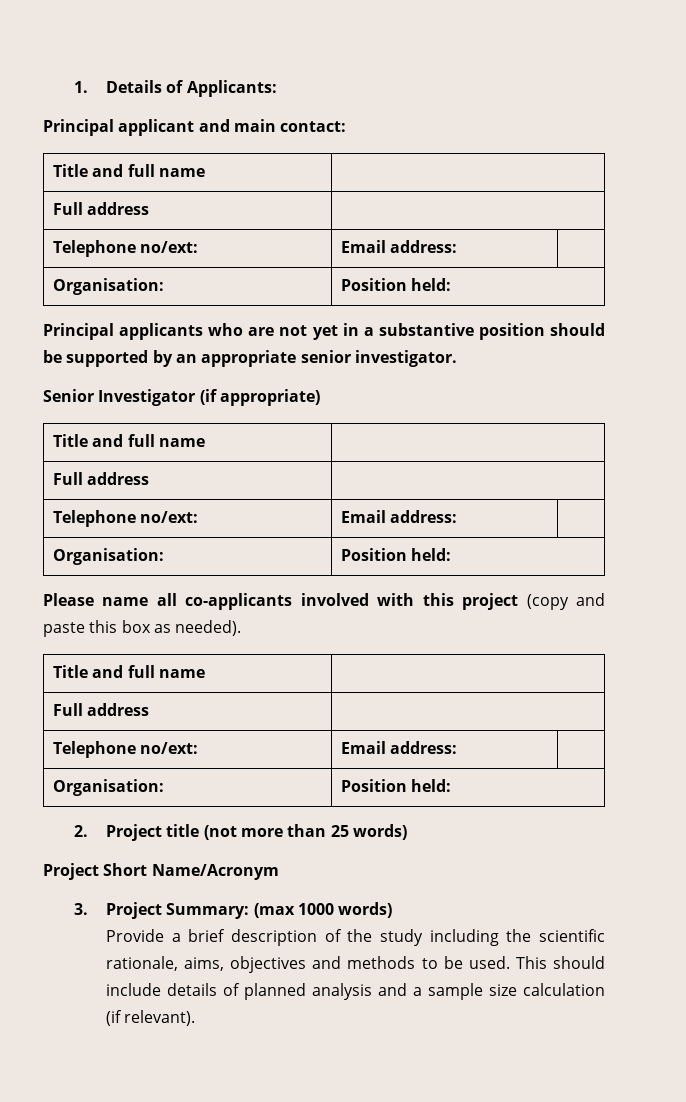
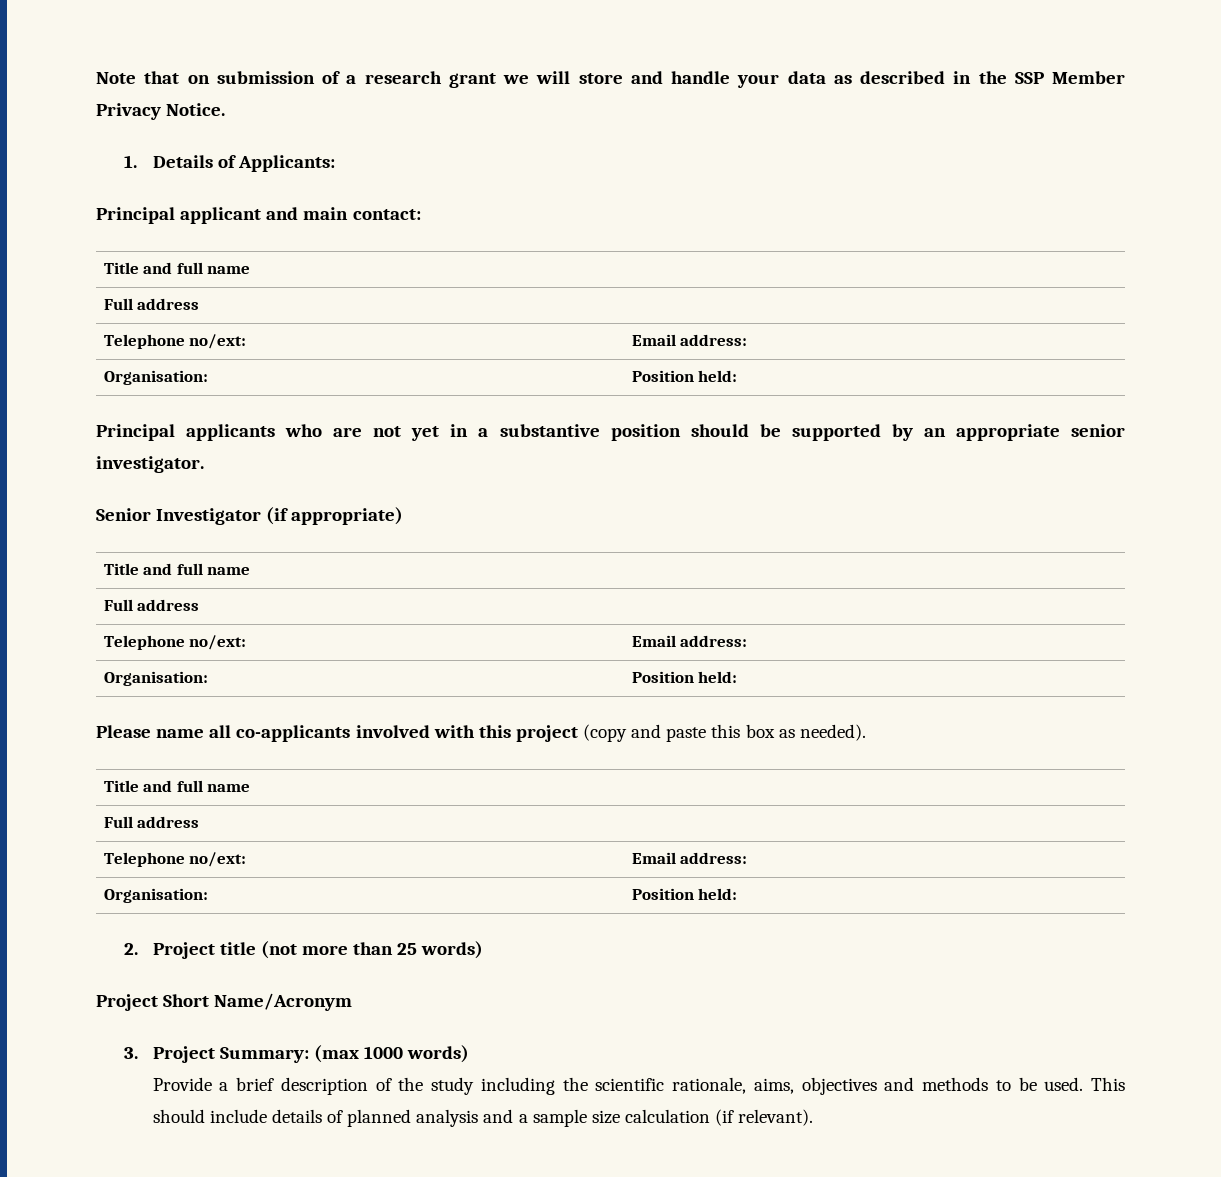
(74, 87) none -> [96,71,1125,88] [96,103,226,120] Note that on submission of a research grant we will store and handle your data as described in the SSP Member Privacy Notice. //

